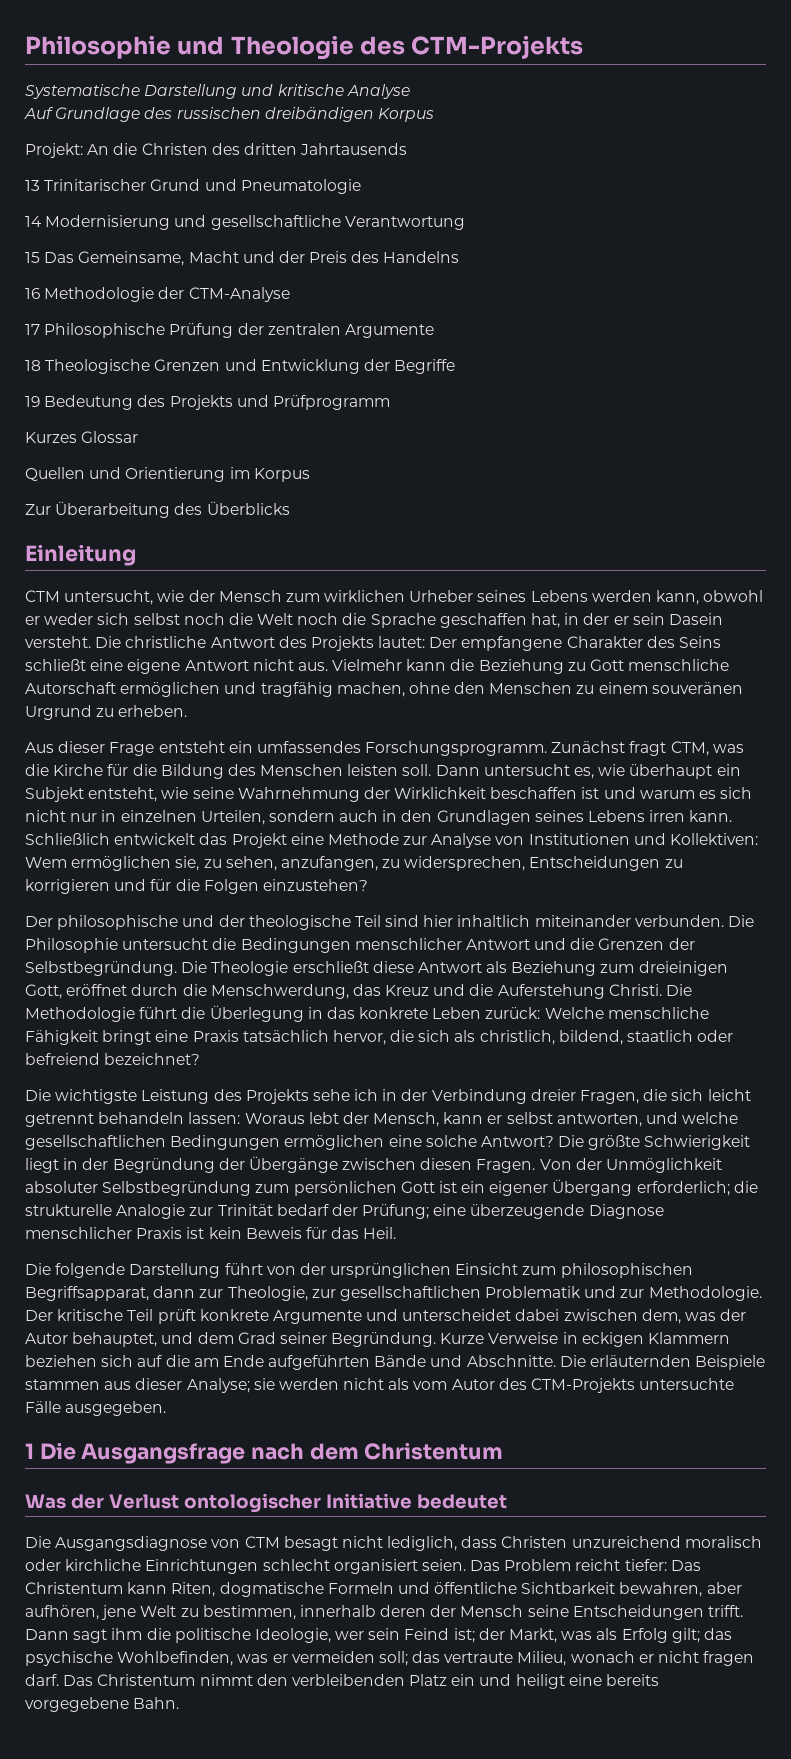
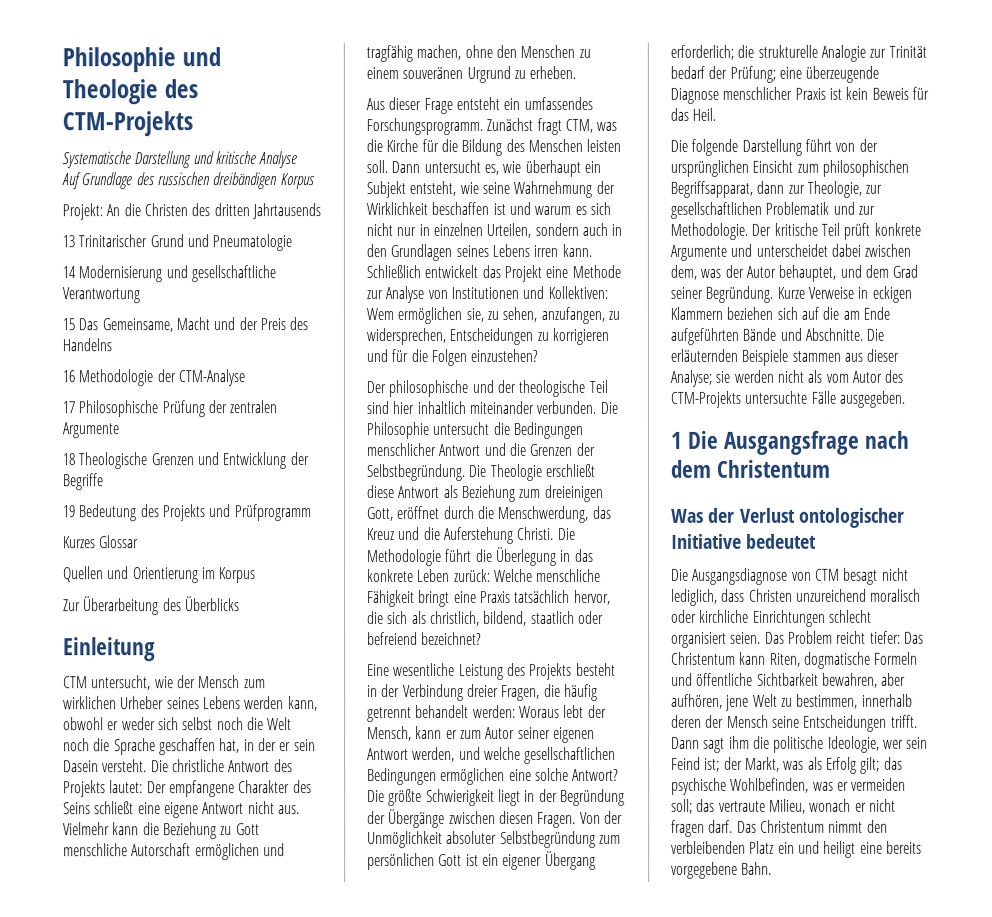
[25,1089,138,1104] Die wichtigste -> [367,663,456,677] Eine wesentliche
[312,1089,379,1101] sehe ich -> [575,662,616,676] besteht
[671,1089,751,1101] [25,1112,241,1127] sich leicht getrennt behandeln lassen: -> [563,683,598,701] [367,704,516,723] häufig getrennt behandelt werden:
[506,1112,642,1127] selbst antworten, -> [459,726,595,743] [367,747,456,763] zum Autor seiner eigenen Antwort werden,

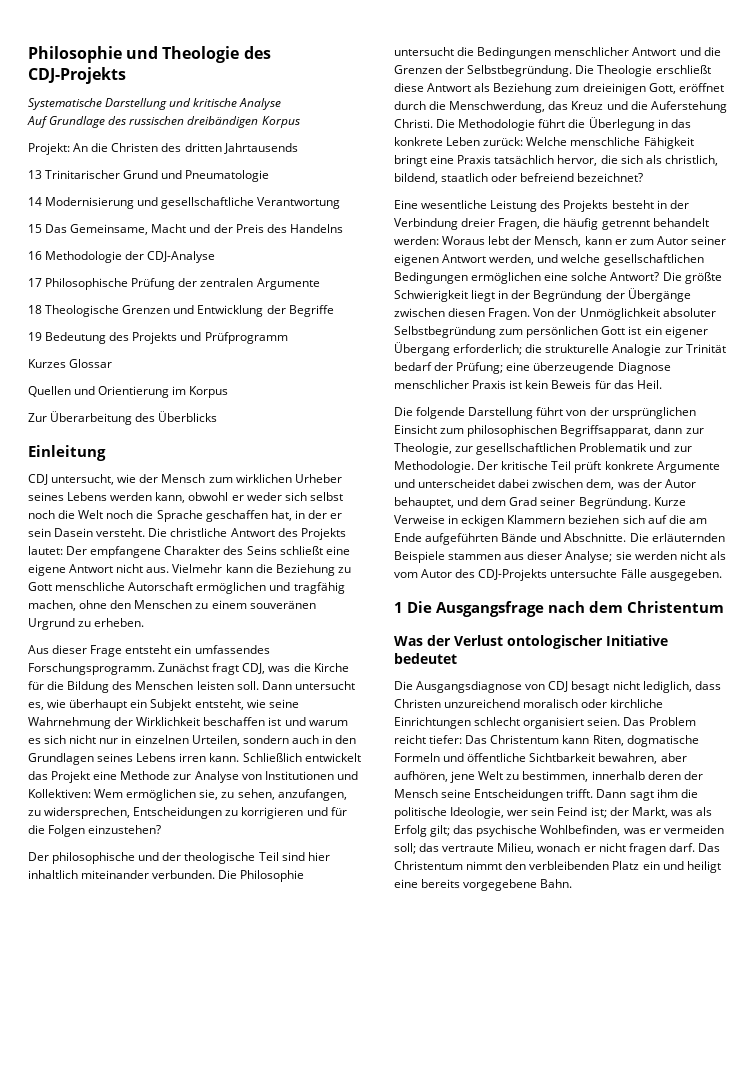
[62,111,193,137] CTM-Projekts -> [28,67,126,84] CDJ-Projekts
[177,369,245,387] CTM-Analyse -> [147,251,216,263] CDJ-Analyse
[63,676,88,689] CTM -> [28,474,48,485] CDJ
[564,118,593,133] CTM, -> [242,663,266,674] CDJ,
[670,390,741,408] CTM-Projekts -> [478,569,548,581] CDJ-Projekts
[814,568,840,581] CTM -> [548,681,569,692] CDJ

